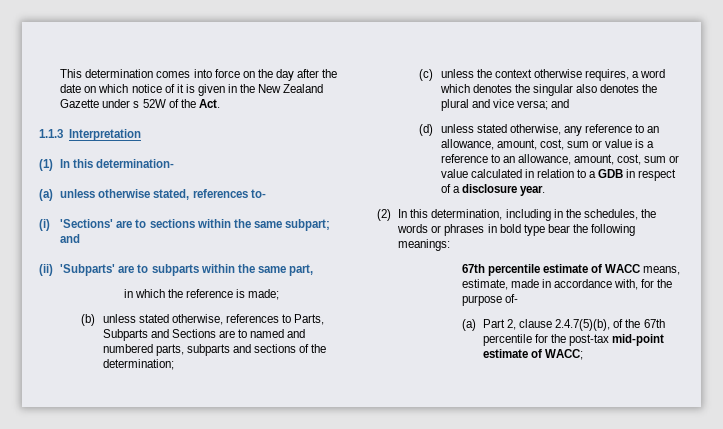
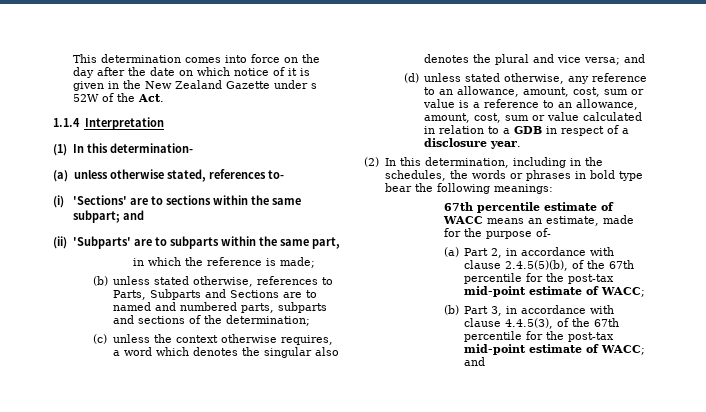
[39,129,63,138] 1.1.3 -> [53,118,80,127] 1.1.4
[643,266,681,275] [461,279,639,290] means, estimate, made in accordance with, -> [486,215,634,226] means an estimate, made
[519,319,611,331] clause 2.4.7(5)(b), -> [506,247,615,256] [464,260,569,271] in accordance with clause 2.4.5(5)(b),
(584, 354) none -> [443,305,615,316] [464,318,620,329] [464,331,615,342] [464,344,646,355] [464,357,486,366] // (b) Part 3, in accordance with clause 4.4.5(3), of the 67th percentile for the post-tax mid-point estimate of WACC; and

